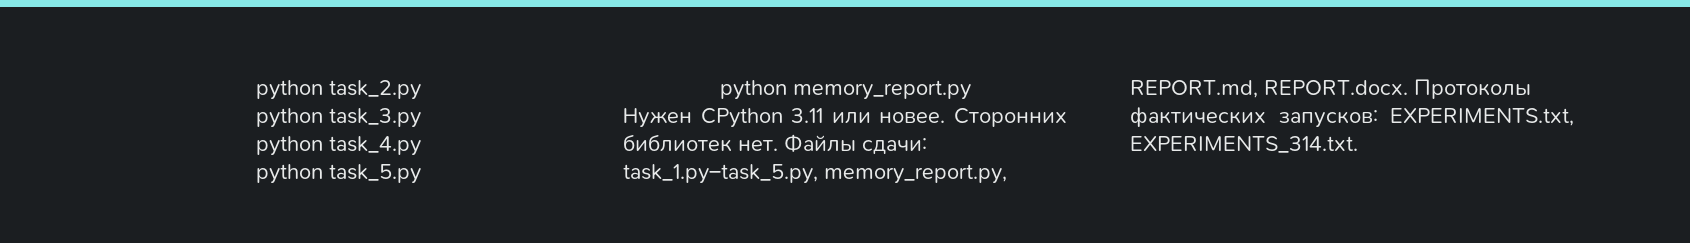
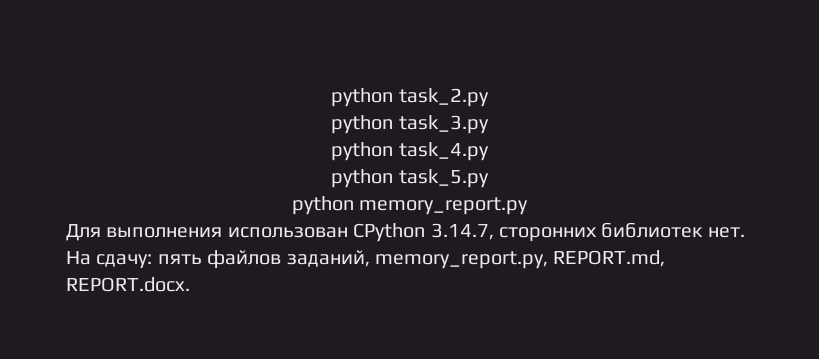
[623,108,1067,128] [623,134,927,155] [623,164,1007,184] [1130,79,1531,99] [1130,107,1574,128] [1130,136,1358,153] Нужен CPython 3.11 или новее. Сторонних библиотек нет. Файлы сдачи: task_1.py–task_5.py, memory_report.py, REPORT.md, REPORT.docx. Протоколы фактических запусков: EXPERIMENTS.txt, EXPERIMENTS_314.txt. -> [66,222,745,242] [66,250,666,269] [66,277,190,292] Для выполнения использован CPython 3.14.7, сторонних библиотек нет. На сдачу: пять файлов заданий, memory_report.py, REPORT.md, REPORT.docx.

